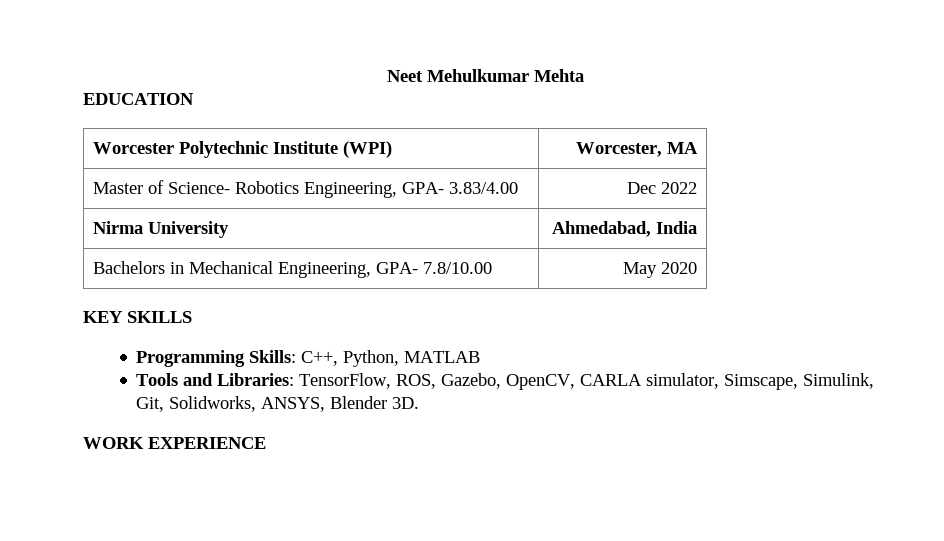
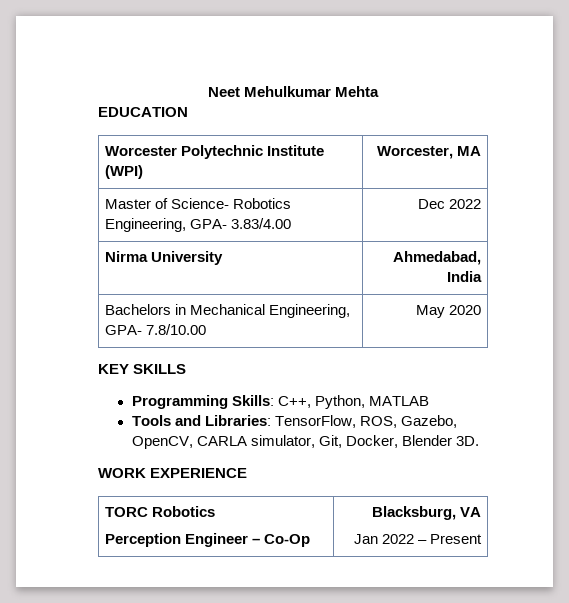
[724,373,875,390] [136,396,326,412] Simscape, Simulink, Git, Solidworks, ANSYS, -> [319,435,399,448] Git, Docker,
(266, 443) none -> [104,506,215,517] [104,533,311,547] [372,506,482,520] [353,534,483,544] // TORC Robotics // Perception Engineer – Co-Op | Blacksburg, VA // Jan 2022 – Present

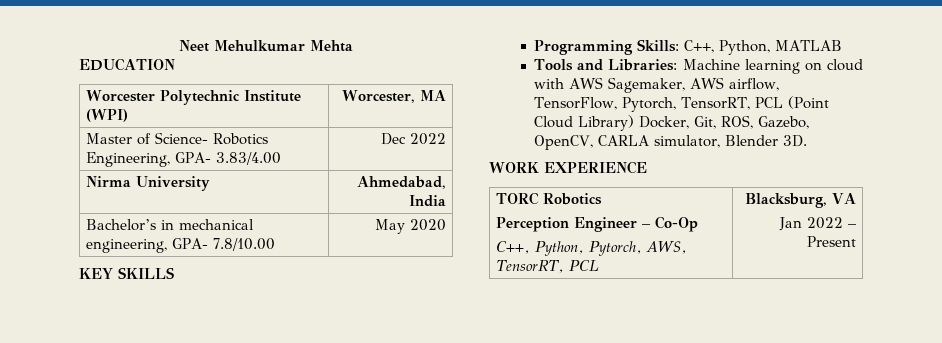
[104,304,351,318] Bachelors in Mechanical Engineering, -> [85,219,254,231] [85,239,167,253] Bachelor’s in mechanical engineering,
[275,415,357,428] TensorFlow, -> [682,59,863,74] [534,77,780,93] [534,96,830,112] [534,115,717,131] Machine learning on cloud with AWS Sagemaker, AWS airflow, TensorFlow, Pytorch, TensorRT, PCL (Point Cloud Library) Docker, Git,
[319,435,399,448] Git, Docker, -> (721, 141) none
(311, 540) none -> [495,241,687,256] [495,260,599,273] // C++, Python, Pytorch, AWS, TensorRT, PCL

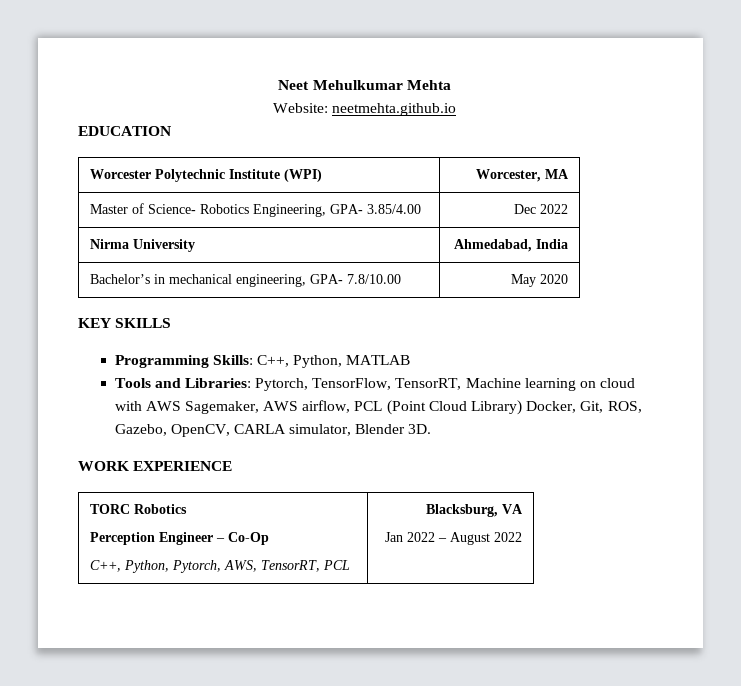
(353, 46) none -> [272,103,457,116] // Website: neetmehta.github.io
[215,152,281,165] 3.83/4.00 -> [367,204,422,214] 3.85/4.00
(678, 65) none -> [255,378,462,391] Pytorch, TensorFlow, TensorRT,
[534,97,751,112] TensorFlow, Pytorch, TensorRT, -> (351, 406) none
[807,236,857,247] Present -> [449,532,522,545] August 2022

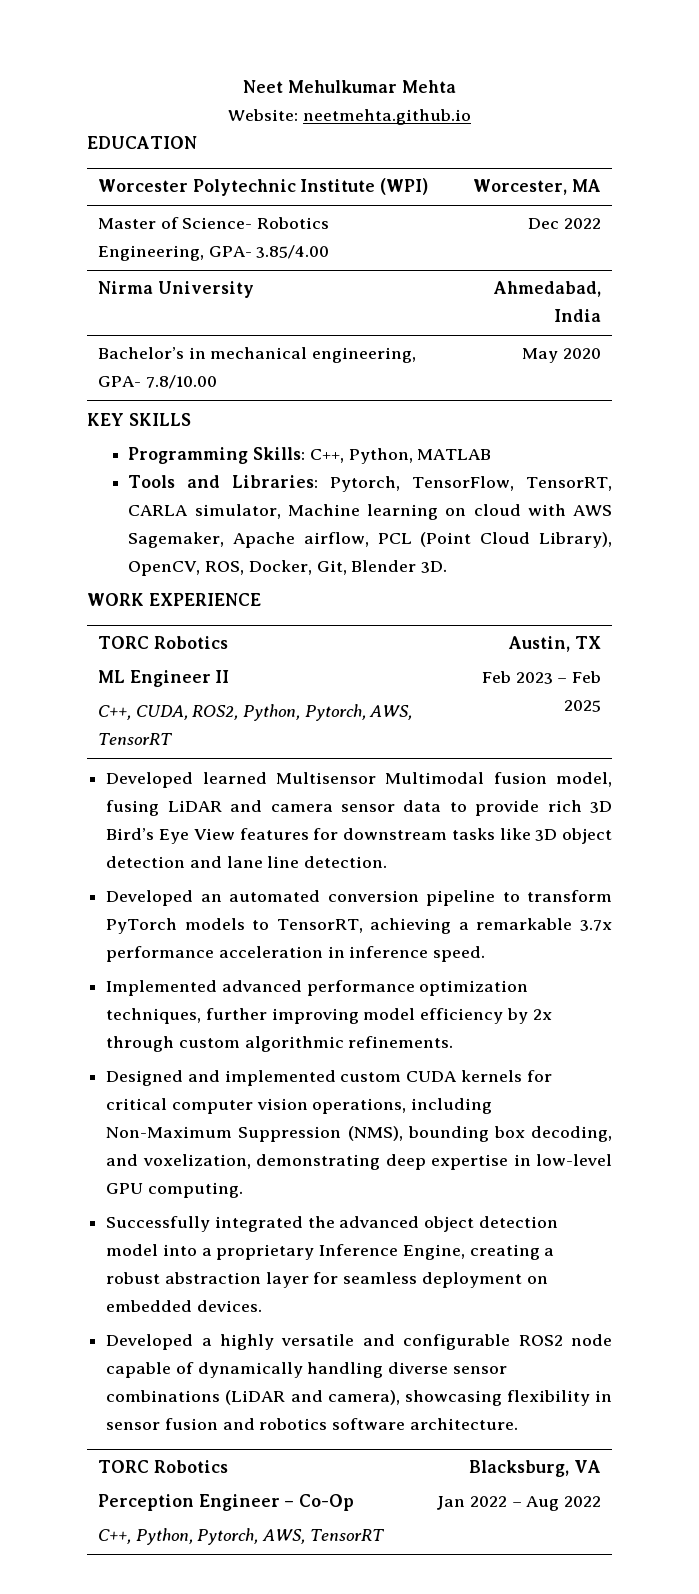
(462, 384) none -> [128,504,281,519] CARLA simulator,
[263,401,299,411] AWS -> [233,532,296,548] Apache
[471,400,642,415] [114,424,352,437] Library) Docker, Git, ROS, Gazebo, OpenCV, CARLA simulator, -> [539,532,612,548] [128,560,347,576] Library), OpenCV, ROS, Docker, Git,
(188, 509) none -> [97,670,230,687] [97,704,413,721] [97,733,172,745] [508,636,602,652] [481,671,602,684] [564,700,602,712] [106,772,612,788] [106,800,612,816] [106,828,612,844] [106,856,388,868] [106,890,612,906] [106,918,612,934] [106,946,486,962] [106,980,529,996] [106,1008,552,1024] [106,1036,454,1052] [106,1070,552,1086] [106,1098,493,1114] [106,1126,612,1142] [106,1154,612,1170] [106,1182,243,1198] [106,1216,558,1232] [106,1244,555,1260] [106,1272,548,1288] [106,1300,262,1312] [106,1334,613,1350] [106,1362,507,1378] [106,1390,612,1406] [106,1418,518,1430] [97,1460,228,1473] // ML Engineer II // C++, CUDA, ROS2, Python, Pytorch, AWS, TensorRT | Austin, TX // Feb 2023 – Feb 2025 // Developed learned Multisensor Multimodal fusion model, fusing LiDAR and camera sensor data to provide rich 3D Bird’s Eye View features for downstream tasks like 3D object detection and lane line detection. // Developed an automated conversion pipeline to transform PyTorch models to TensorRT, achieving a remarkable 3.7x performance acceleration in inference speed. // Implemented advanced performance optimization techniques, further improving model efficiency by 2x through custom algorithmic refinements. // Designed and implemented custom CUDA kernels for critical computer vision operations, including Non-Maximum Suppression (NMS), bounding box decoding, and voxelization, demonstrating deep expertise in low-level GPU computing. // Successfully integrated the advanced object detection model into a proprietary Inference Engine, creating a robust abstraction layer for seamless deployment on embedded devices. // Developed a highly versatile and configurable ROS2 node capable of dynamically handling diverse sensor combinations (LiDAR and camera), showcasing flexibility in sensor fusion and robotics software architecture. // TORC Robotics
[261,560,351,572] TensorRT, PCL -> [309,1529,384,1541] TensorRT
[449,532,490,545] August -> [526,1496,560,1511] Aug

